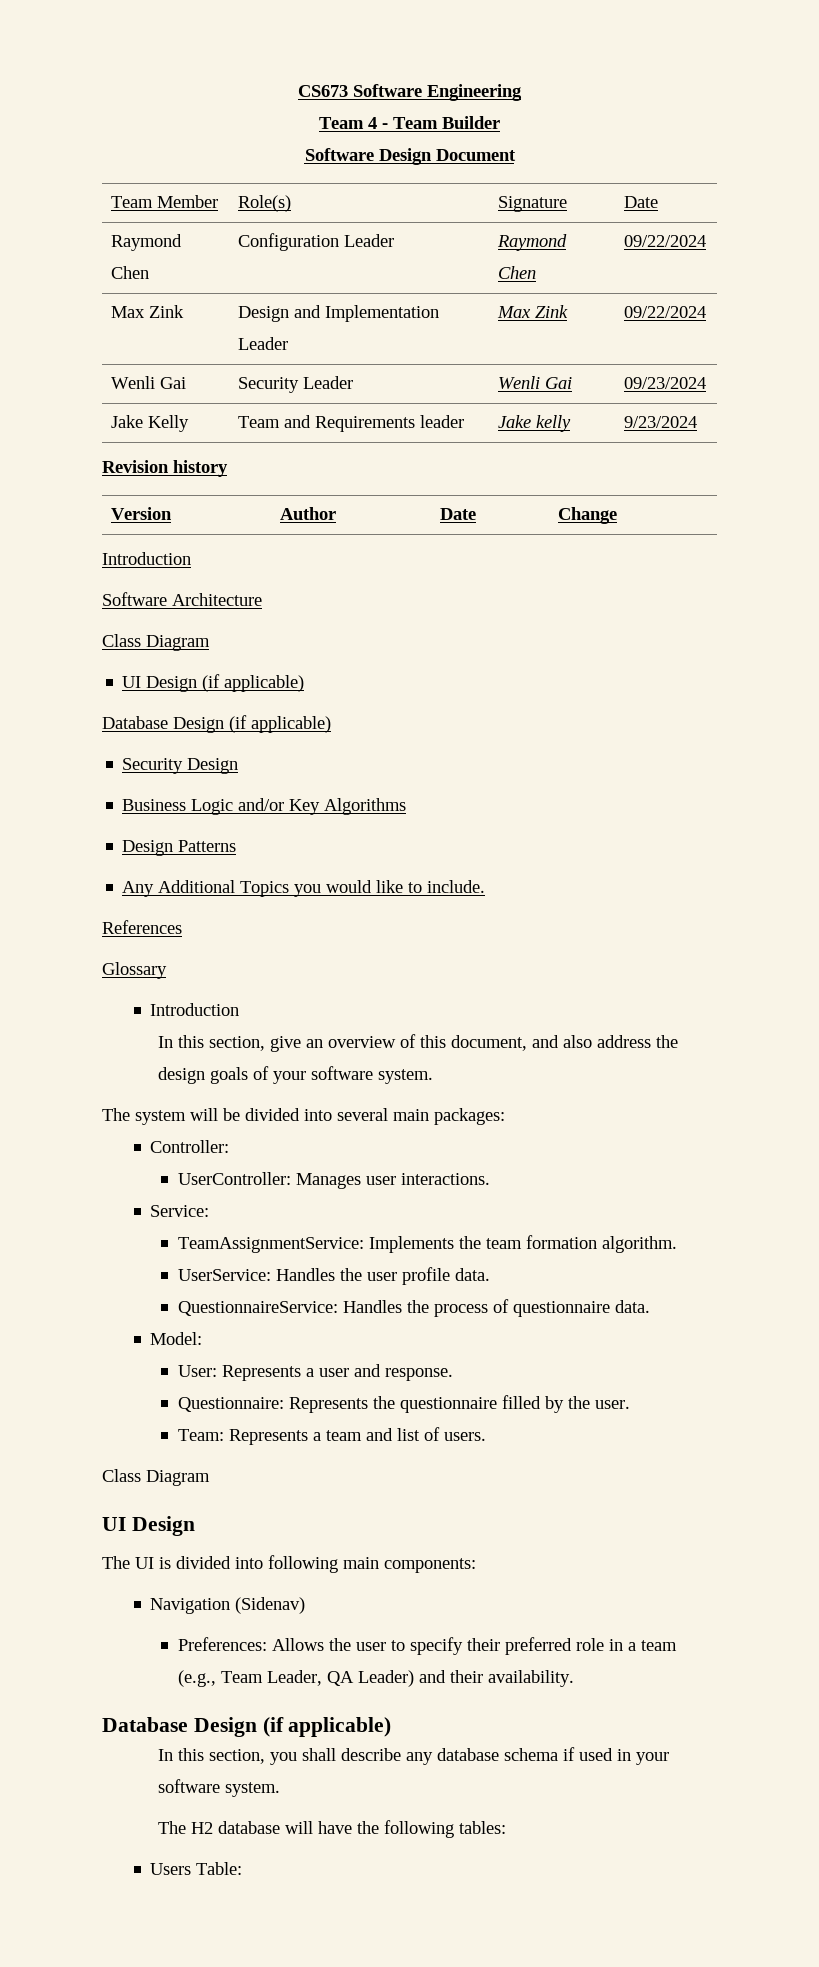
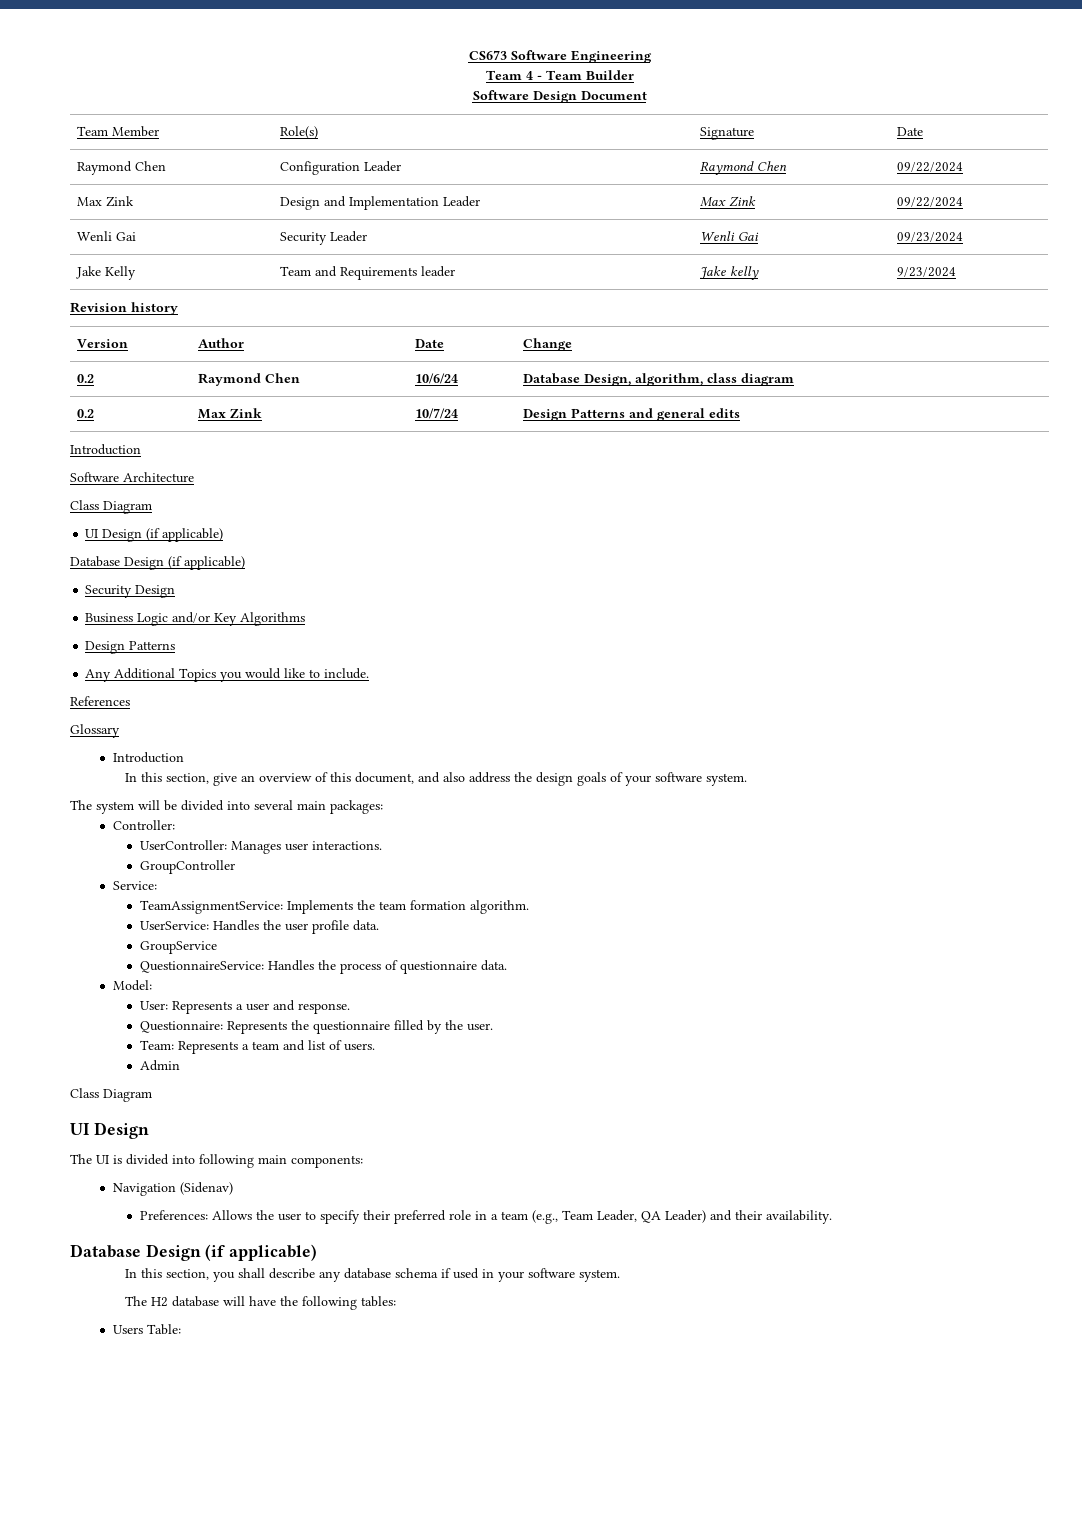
(617, 515) none -> [77,374,95,383] [198,373,301,386] [415,373,459,384] [523,373,795,386] [77,409,95,418] [198,408,263,419] [415,408,459,419] [523,408,741,421] // 0.2 | Raymond Chen | 10/6/24 | Database Design, algorithm, class diagram // 0.2 | Max Zink | 10/7/24 | Design Patterns and general edits
(491, 1179) none -> [139,860,235,874] // GroupController
(491, 1274) none -> [139,941,217,954] // GroupService
(487, 1436) none -> [139,1060,180,1071] // Admin

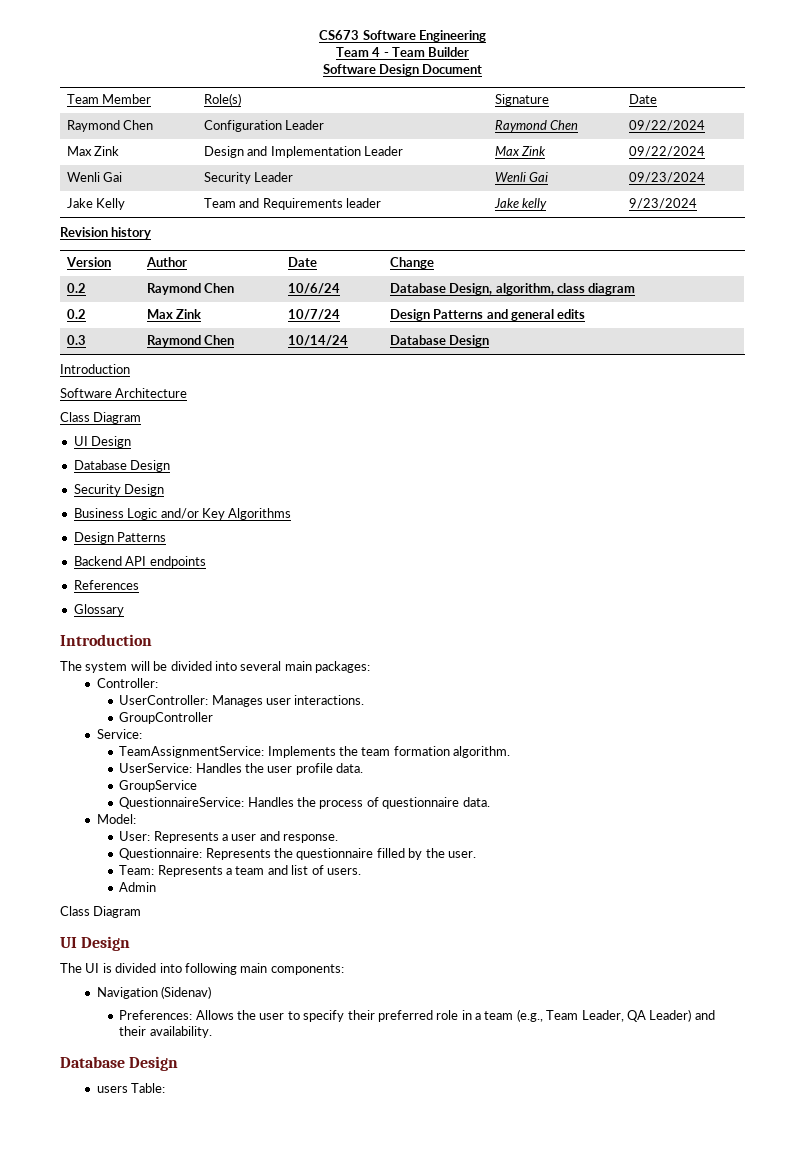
(741, 413) none -> [66,335,86,345] [146,335,235,347] [287,335,348,346] [389,335,490,347] // 0.3 | Raymond Chen | 10/14/24 | Database Design
[146,528,224,542] [70,556,245,570] (if applicable) // Database Design (if applicable) -> [73,460,171,472] // Database Design
[85,668,370,682] [70,696,130,706] [70,724,120,738] [112,752,184,763] [124,772,747,786] Any Additional Topics you would like to include. // References // Glossary // Introduction // In this section, give an overview of this document, and also address the design goals of your software system. -> [73,556,206,568] [73,580,139,590] [73,604,124,616] [60,634,152,646] Backend API endpoints // References // Glossary // Introduction
[205,1244,318,1261] [124,1268,620,1282] [124,1296,396,1310] [112,1325,143,1334] (if applicable) // In this section, you shall describe any database schema if used in your software system. // The H2 database will have the following tables: // Users -> [96,1086,128,1093] // users

